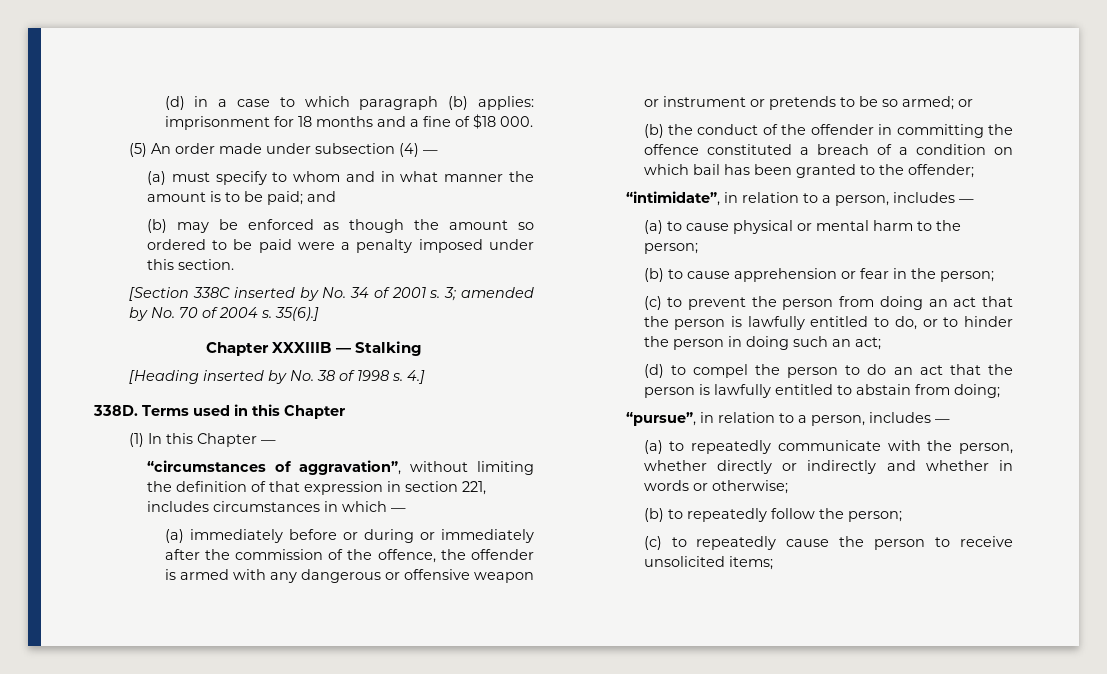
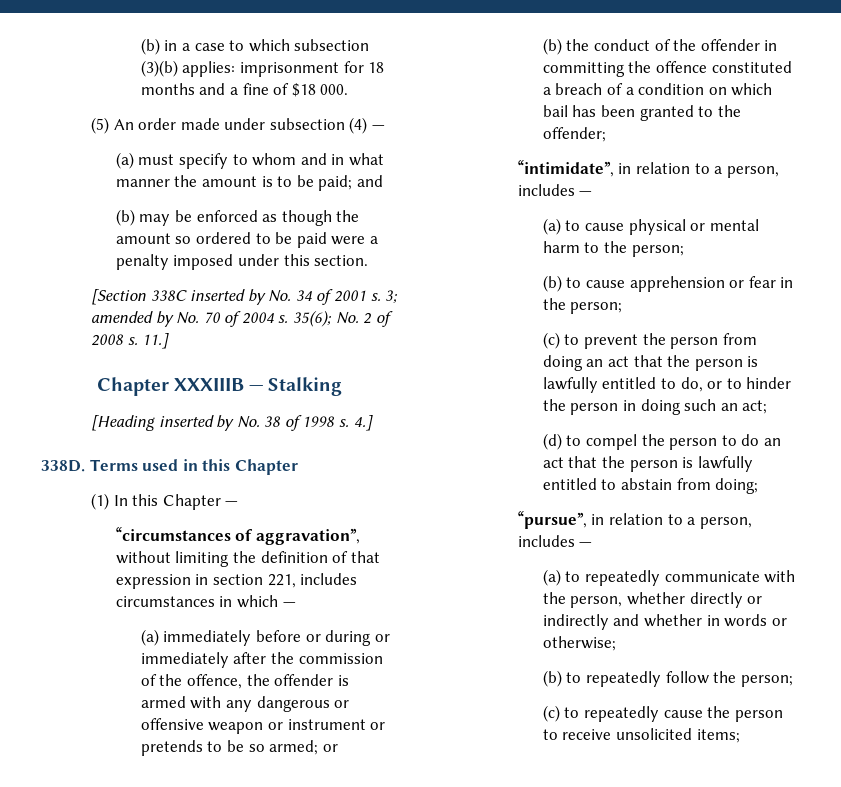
[164,96,185,110] (d) -> [140,38,160,55] (b)
[359,96,469,110] paragraph (b) -> [294,39,370,51] [140,60,178,77] subsection (3)(b)
[275,307,320,321] 35(6).] -> [293,310,393,327] [90,333,170,349] 35(6); No. 2 of 2008 s. 11.]

